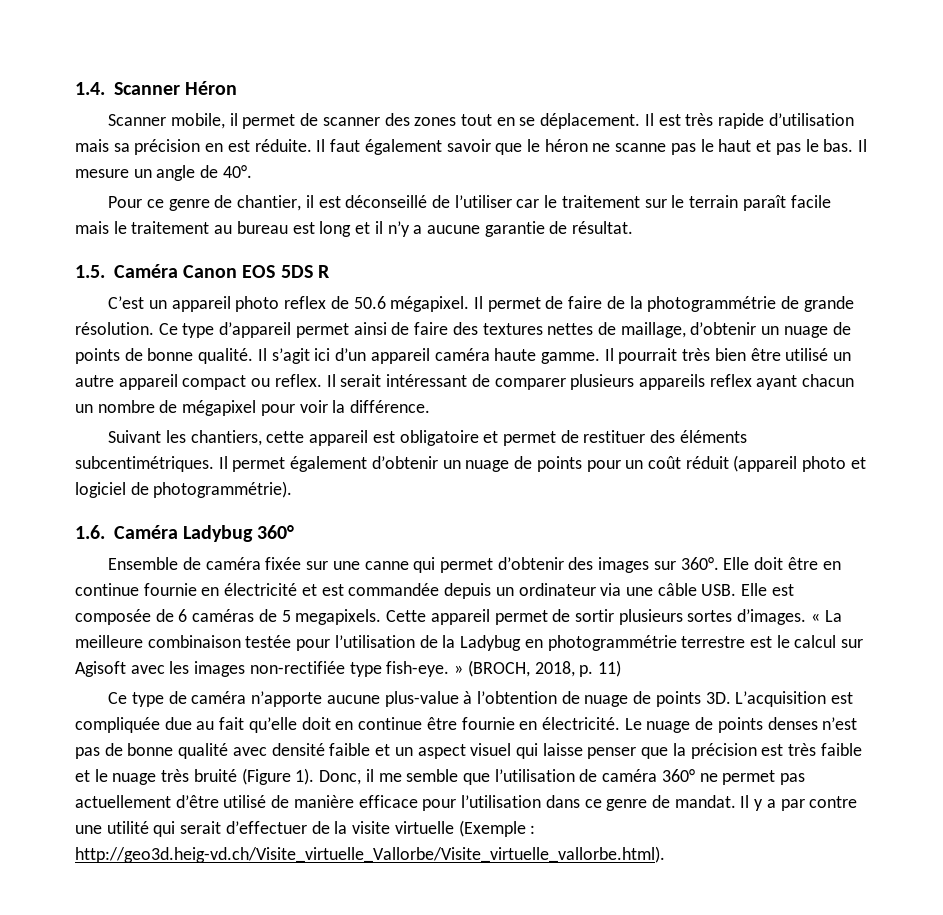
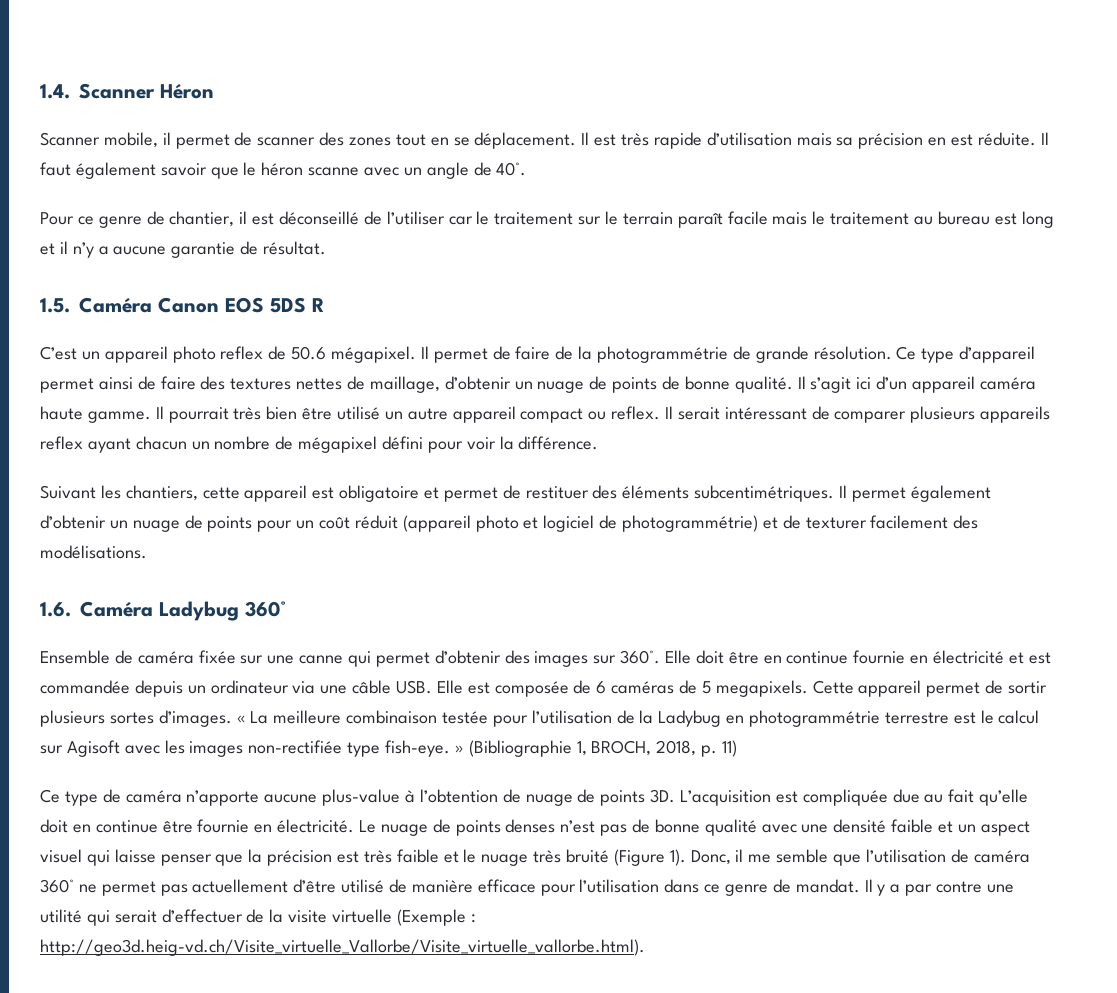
[592,139,867,155] [75,169,129,178] ne scanne pas le haut et pas le bas. Il mesure -> [308,167,400,176] scanne avec
(257, 408) none -> [382,436,424,450] défini
[153,481,293,498] photogrammétrie). -> [622,515,979,532] [40,545,147,559] photogrammétrie) et de texturer facilement des modélisations.
[467,660,530,677] (BROCH, -> [468,740,652,757] (Bibliographie 1, BROCH,
(267, 751) none -> [801,824,829,833] une

